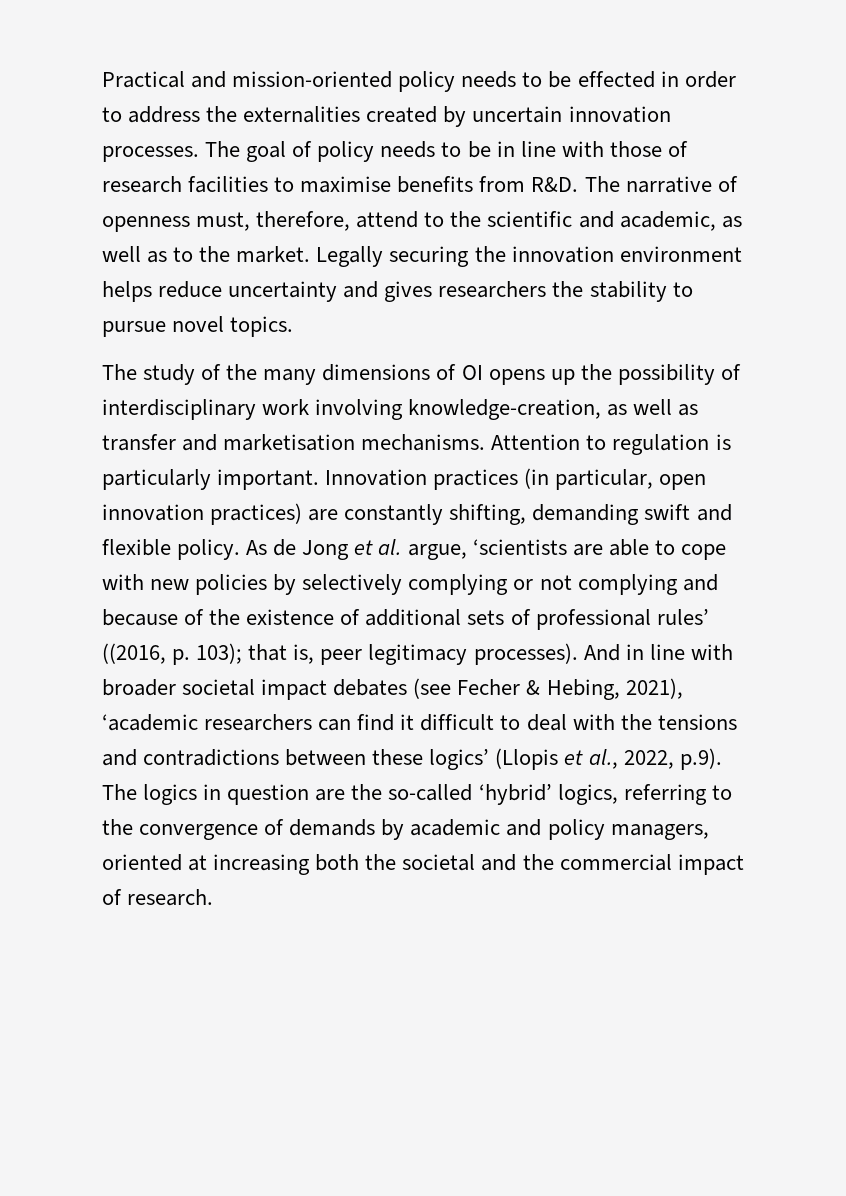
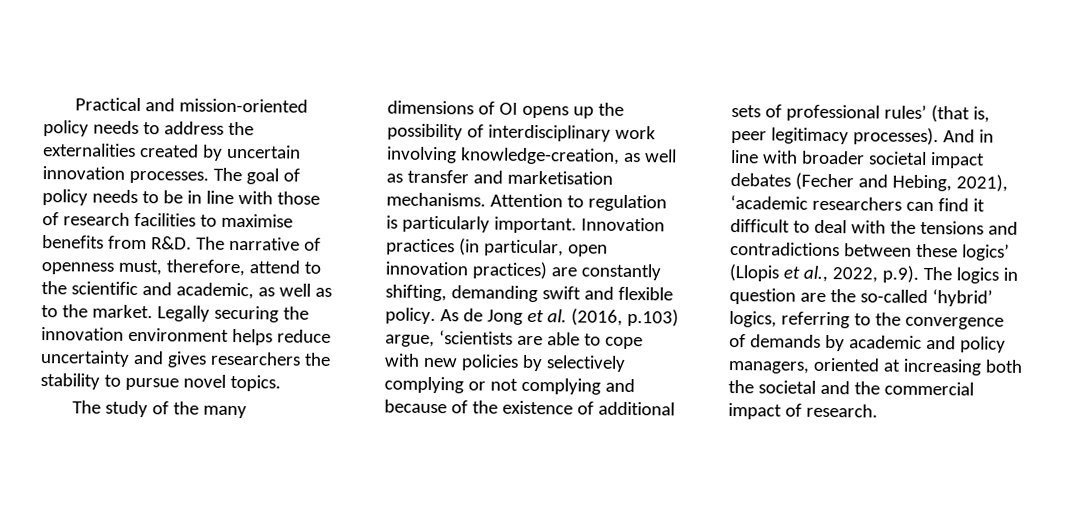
[548,71,736,88] [102,107,122,122] be effected in order to -> (160, 128) none
(402, 547) none -> [570,308,679,327] (2016, p.103)
[102,643,288,665] ((2016, p. 103); that -> [930,105,970,123] (that
[413,678,541,699] (see Fecher & -> [794,172,888,191] (Fecher and

